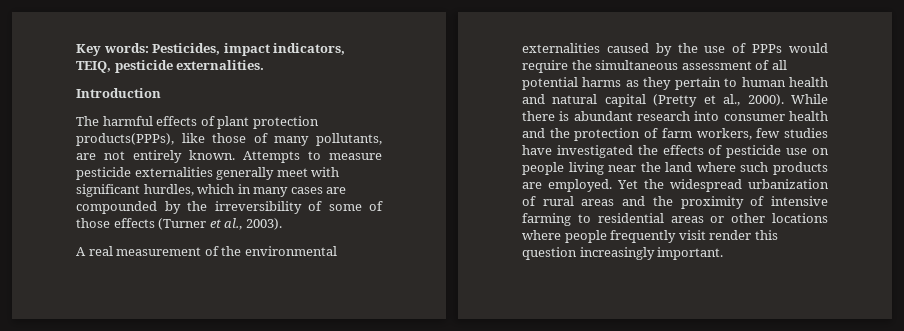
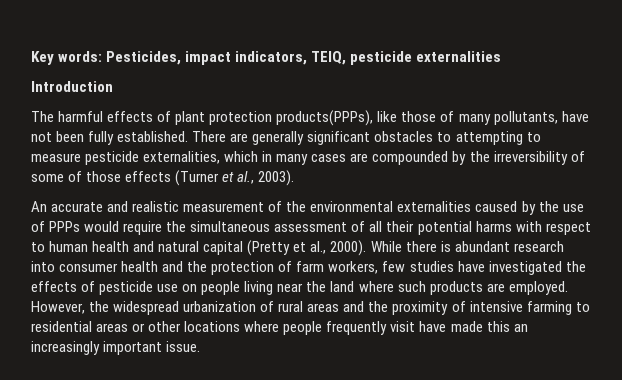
[176,60,265,70] externalities. -> [416,51,502,62] externalities
[76,150,382,163] [76,167,340,180] [76,184,194,197] are not entirely known. Attempts to measure pesticide externalities generally meet with significant hurdles, -> [561,111,589,122] [31,131,541,145] [31,151,221,165] have not been fully established. There are generally significant obstacles to attempting to measure pesticide externalities,
[76,246,113,256] A real -> [31,201,180,212] An accurate and realistic
(787, 65) none -> [386,221,415,232] their
[625,77,721,90] as they pertain -> [515,221,591,235] with respect
[617,180,638,189] Yet -> [31,301,85,314] However,
[709,230,778,240] [522,247,724,260] render this question increasingly important. -> [419,321,528,332] [31,341,201,355] have made this an increasingly important issue.

